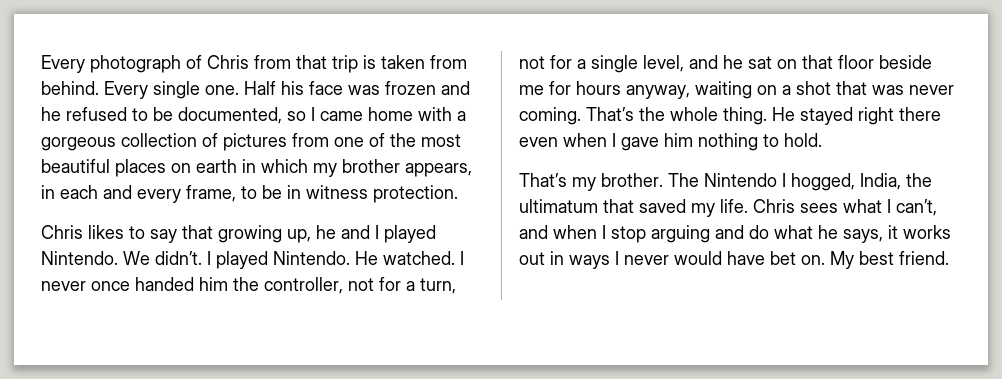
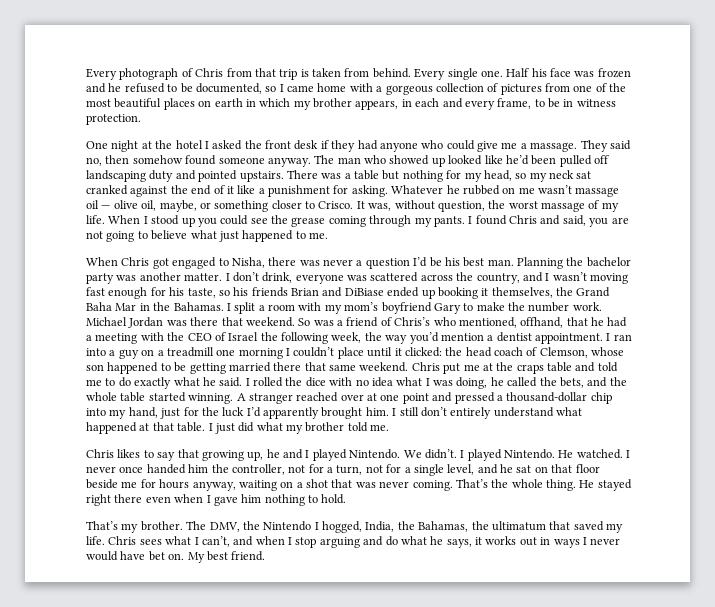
(458, 194) none -> [86,140,631,152] [86,155,609,167] [86,170,592,182] [86,185,620,197] [86,200,619,212] [86,215,629,227] [86,230,328,242] [86,257,631,269] [86,272,628,284] [86,287,611,299] [86,302,602,314] [86,317,628,328] [86,332,632,344] [86,347,625,359] [86,362,618,374] [86,377,627,389] [86,392,612,404] [86,407,582,419] [86,422,390,434] // One night at the hotel I asked the front desk if they had anyone who could give me a massage. They said no, then somehow found someone anyway. The man who showed up looked like he’d been pulled off landscaping duty and pointed upstairs. There was a table but nothing for my head, so my neck sat cranked against the end of it like a punishment for asking. Whatever he rubbed on me wasn’t massage oil — olive oil, maybe, or something closer to Crisco. It was, without question, the worst massage of my life. When I stood up you could see the grease coming through my pants. I found Chris and said, you are not going to believe what just happened to me. // When Chris got engaged to Nisha, there was never a question I’d be his best man. Planning the bachelor party was another matter. I don’t drink, everyone was scattered across the country, and I wasn’t moving fast enough for his taste, so his friends Brian and DiBiase ended up booking it themselves, the Grand Baha Mar in the Bahamas. I split a room with my mom’s boyfriend Gary to make the number work. Michael Jordan was there that weekend. So was a friend of Chris’s who mentioned, offhand, that he had a meeting with the CEO of Israel the following week, the way you’d mention a dentist appointment. I ran into a guy on a treadmill one morning I couldn’t place until it clicked: the head coach of Clemson, whose son happened to be getting married there that same weekend. Chris put me at the craps table and told me to do exactly what he said. I rolled the dice with no idea what I was doing, he called the bets, and the whole table started winning. A stranger reached over at one point and pressed a thousand-dollar chip into my hand, just for the luck I’d apparently brought him. I still don’t entirely understand what happened at that table. I just did what my brother told me.
(699, 180) none -> [209,521,260,532] DMV, the
(932, 180) none -> [418,521,489,532] Bahamas, the

